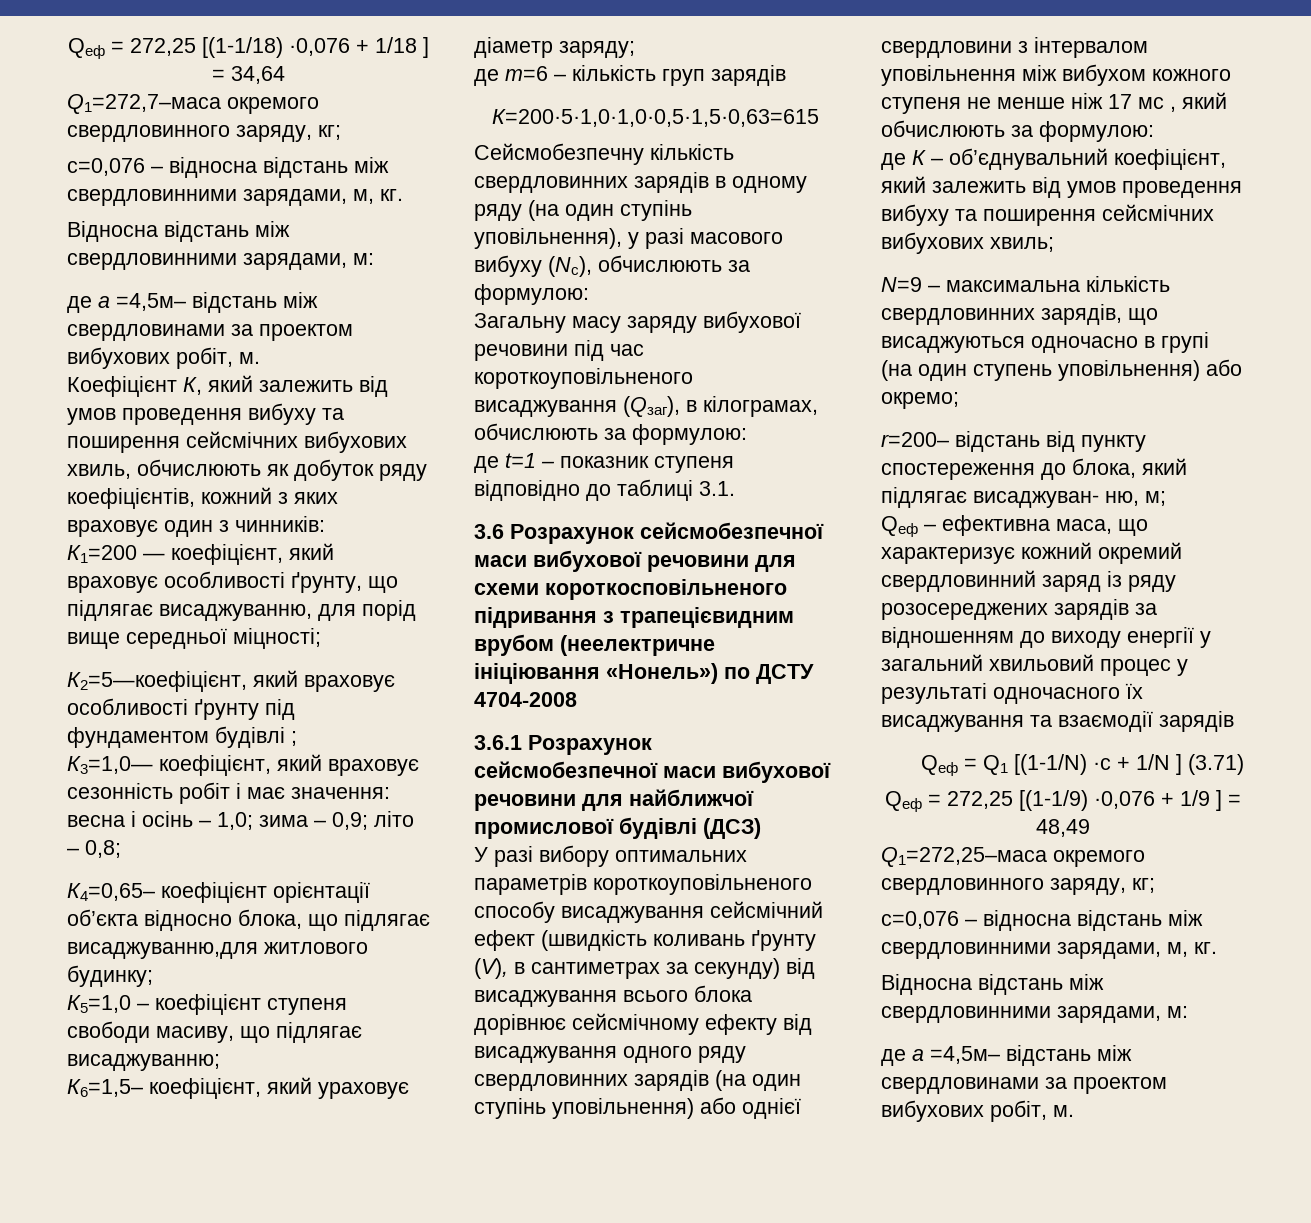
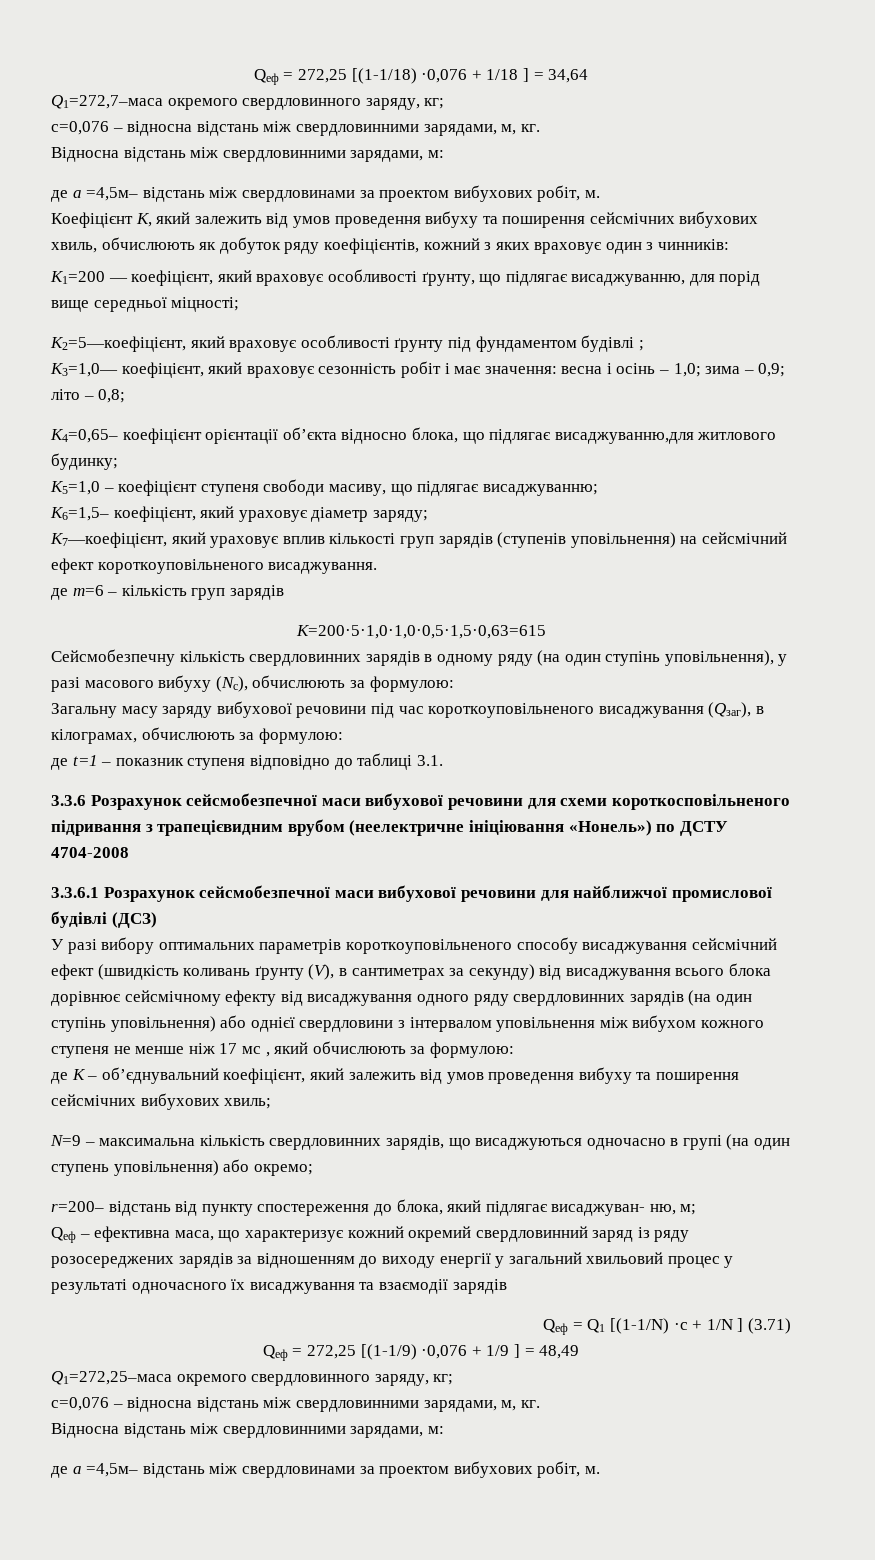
(635, 49) none -> [50,532,787,548] [51,558,378,574] // К7—коефіцієнт, який ураховує вплив кількості груп зарядів (ступенів уповільнення) на сейсмічний ефект короткоуповільненого висаджування.
[474,524,504,539] 3.6 -> [51,795,86,806] 3.3.6
[474,735,522,750] 3.6.1 -> [51,887,99,898] 3.3.6.1

